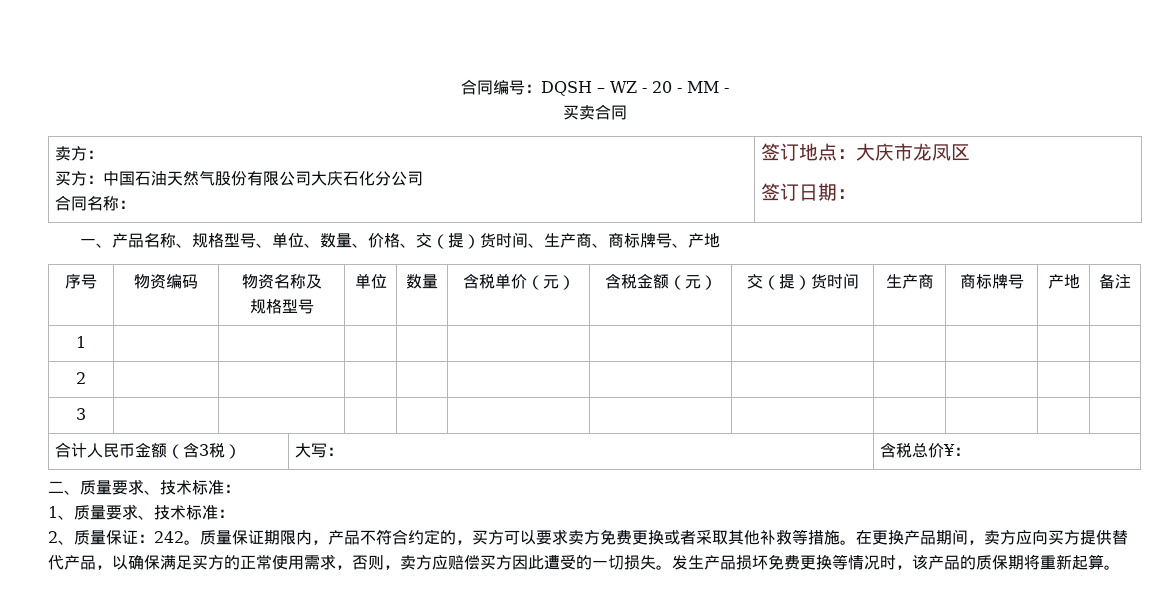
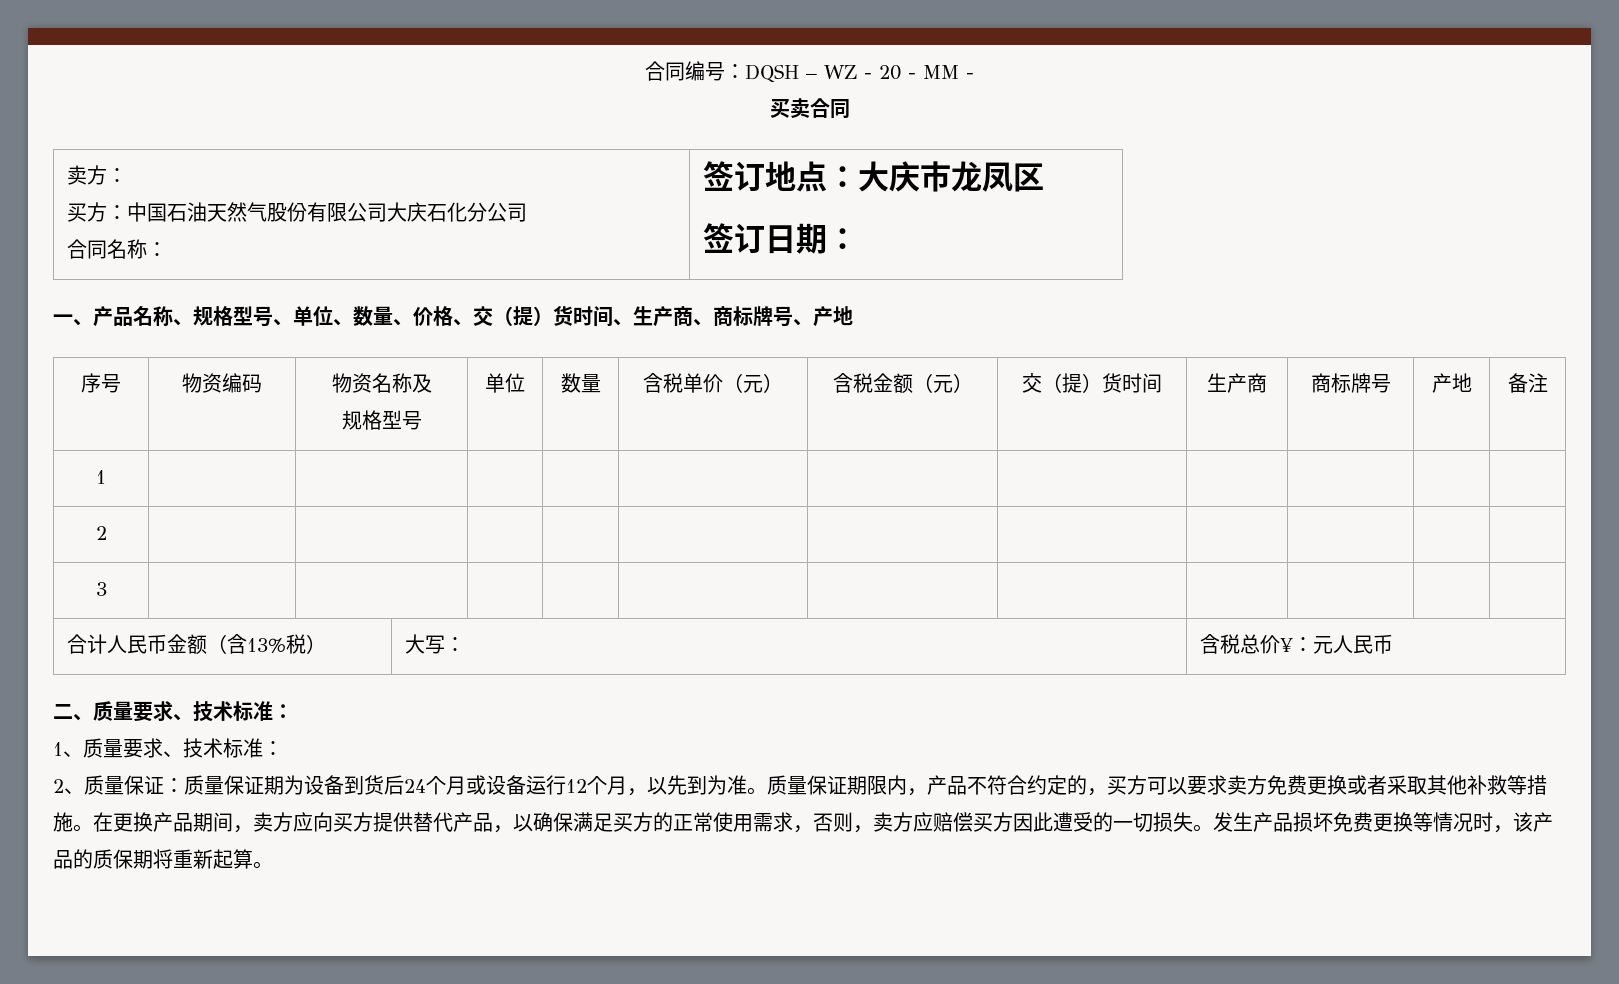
[198,444,209,456] 3 -> [247,638,287,653] 13%
(970, 451) none -> [1313,634,1394,654] 元人民币
[154,531,184,543] 242 -> [184,775,747,796] 质量保证期为设备到货后24个月或设备运行12个月，以先到为准

